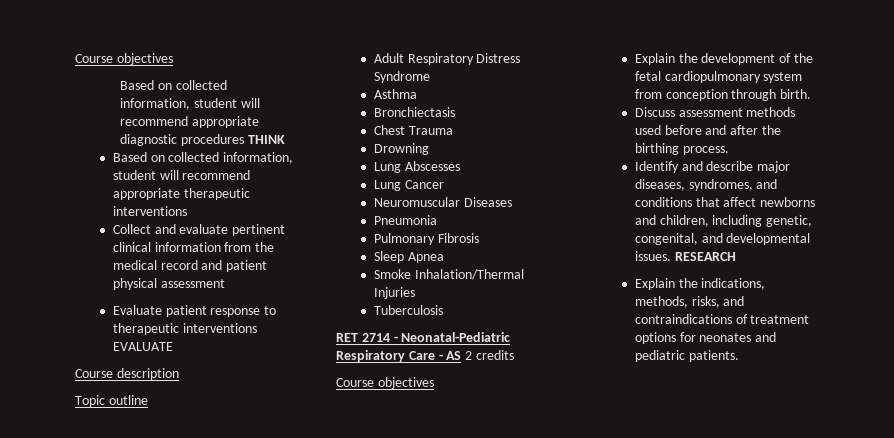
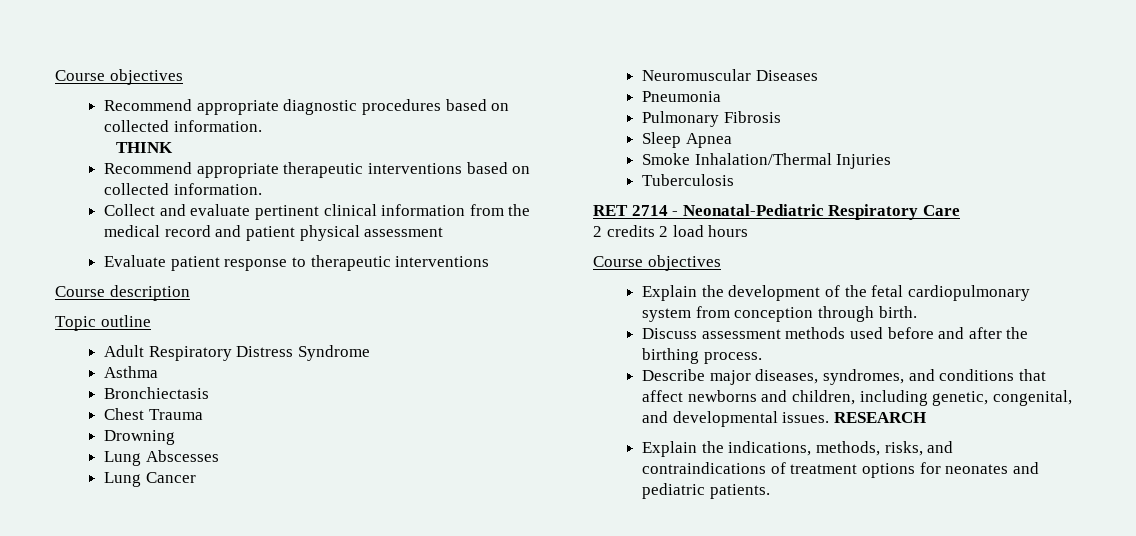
[75,53,173,65] [120,80,227,90] [120,98,260,110] [120,116,259,128] [120,134,285,146] [112,152,294,164] [112,170,251,180] Course objectives // Based on collected information, student will recommend appropriate diagnostic procedures THINK // Based on collected information, student will recommend -> [55,69,183,85] [104,99,510,115] [104,120,262,132] [115,142,173,153] [104,162,193,174] Course objectives // Recommend appropriate diagnostic procedures based on collected information. // THINK // Recommend
(187, 211) none -> [466,162,531,174] [104,183,262,195] based on collected information.
[112,342,173,351] EVALUATE -> (490, 261) none
[438,351,462,360] - AS -> (960, 210) //
(514, 355) none -> [659,225,749,237] 2 load hours
[634,161,754,173] Identify and describe -> [642,369,706,381] Describe

